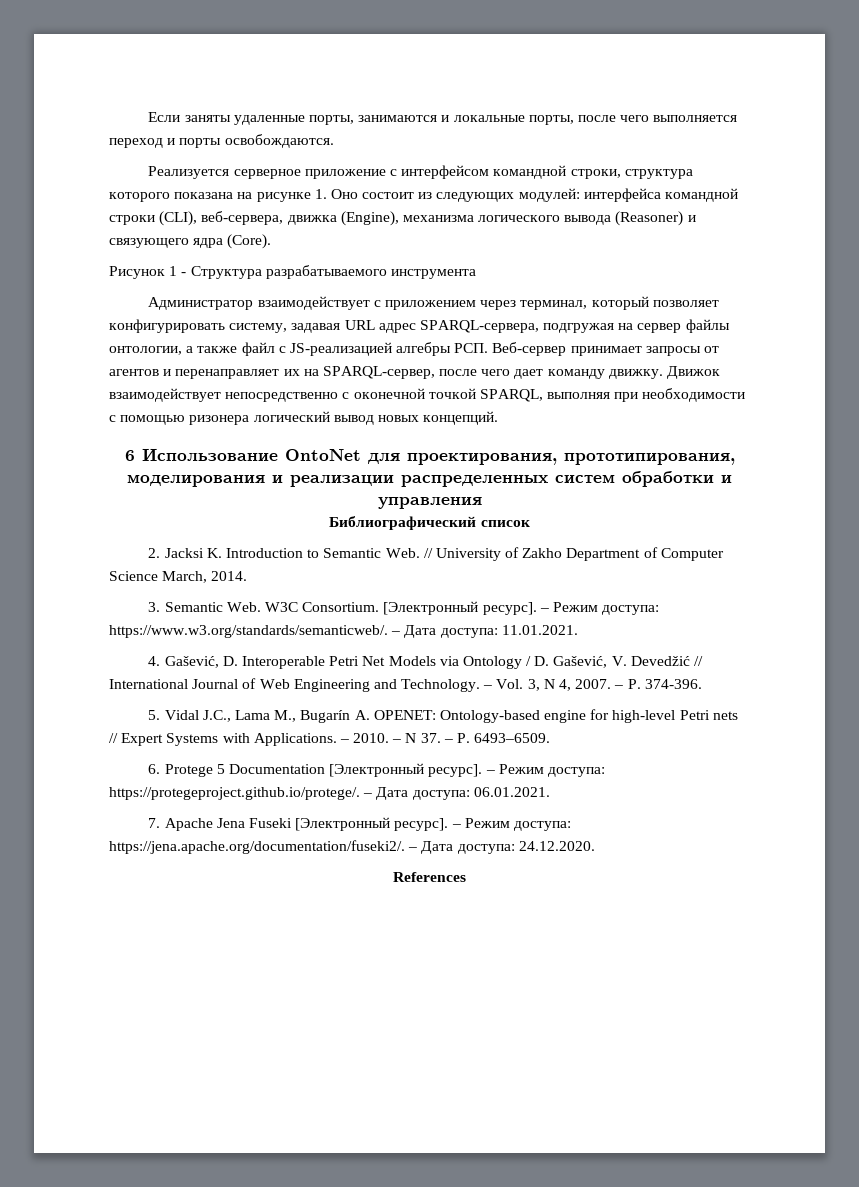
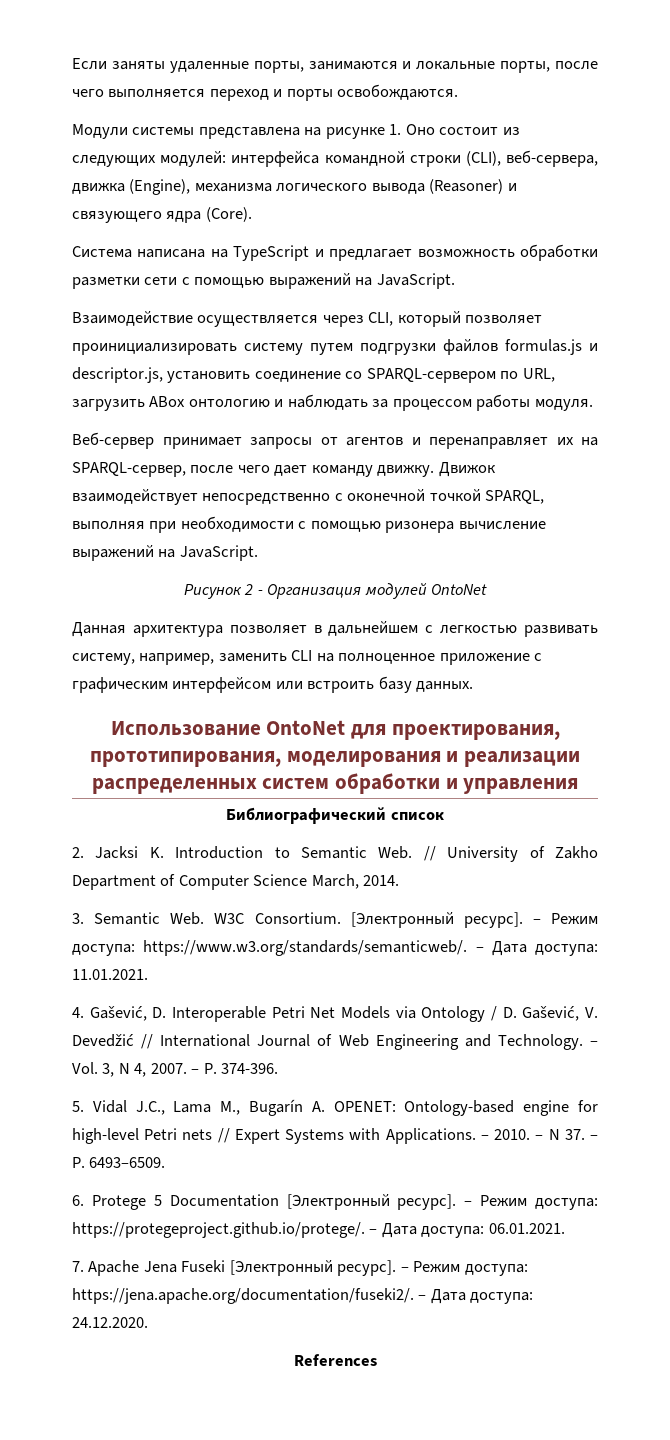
[148,165,693,179] [109,192,234,202] Реализуется серверное приложение с интерфейсом командной строки, структура которого показана -> [72,124,300,139] Модули системы представлена
[109,265,476,279] [148,296,719,310] [109,319,730,333] [109,342,489,356] Рисунок 1 - Структура разрабатываемого инструмента // Администратор взаимодействует с приложением через терминал, который позволяет конфигурировать систему, задавая URL адрес SPARQL-сервера, подгружая на сервер файлы онтологии, а также файл с JS-реализацией алгебры РСП. -> [72,244,599,261] [72,273,455,289] [72,311,543,327] [72,339,598,355] [72,367,555,383] [72,394,593,411] Система написана на TypeScript и предлагает возможность обработки разметки сети с помощью выражений на JavaScript. // Взаимодействие осуществляется через CLI, который позволяет проинициализировать систему путем подгрузки файлов formulas.js и descriptor.js, установить соединение со SPARQL-сервером по URL, загрузить ABox онтологию и наблюдать за процессом работы модуля. //
[253,411,499,425] [124,450,135,461] логический вывод новых концепций. // 6 -> [458,521,546,530] [72,545,258,561] [183,583,488,599] [72,621,598,637] [72,650,543,665] [72,676,474,693] вычисление выражений на JavaScript. // Рисунок 2 - Организация модулей OntoNet // Данная архитектура позволяет в дальнейшем с легкостью развивать систему, например, заменить CLI на полноценное приложение с графическим интерфейсом или встроить базу данных. //

